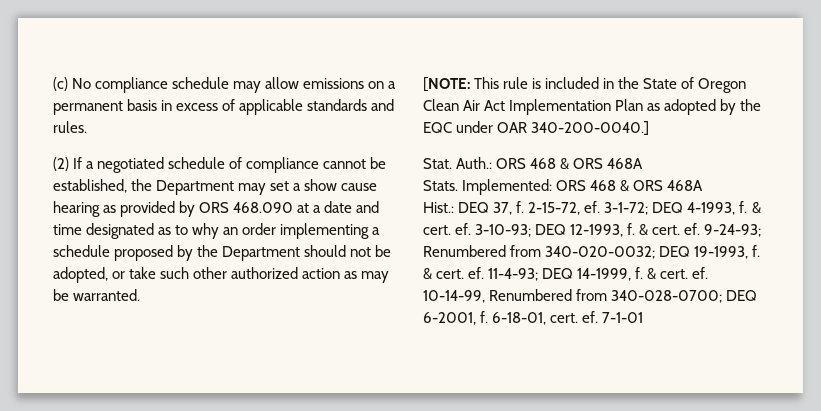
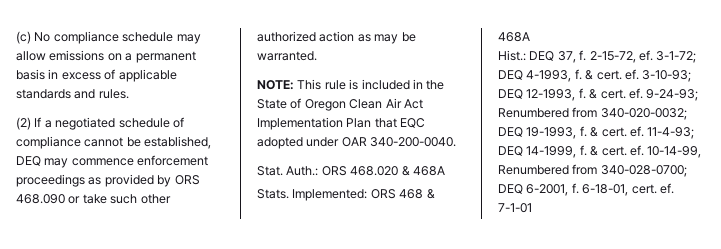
[131,179,378,195] [53,201,100,217] the Department may set a show cause hearing -> [16,155,209,168] [16,174,85,187] DEQ may commence enforcement proceedings
[297,201,380,213] [53,223,381,239] [53,245,392,261] [53,267,108,283] at a date and time designated as to why an order implementing a schedule proposed by the Department should not be adopted, -> (65, 199) none
[423,77,470,92] [NOTE: -> [257,80,294,90] NOTE:
[647,99,762,115] [423,122,452,133] as adopted by the EQC -> [374,118,426,128] [257,137,303,149] that EQC adopted
[531,121,650,135] 340-200-0040.] -> [370,137,457,147] 340-200-0040.
[530,158,604,170] 468 & ORS -> [350,166,410,176] 468.020 &
[633,180,664,191] ORS -> (435, 194) none

